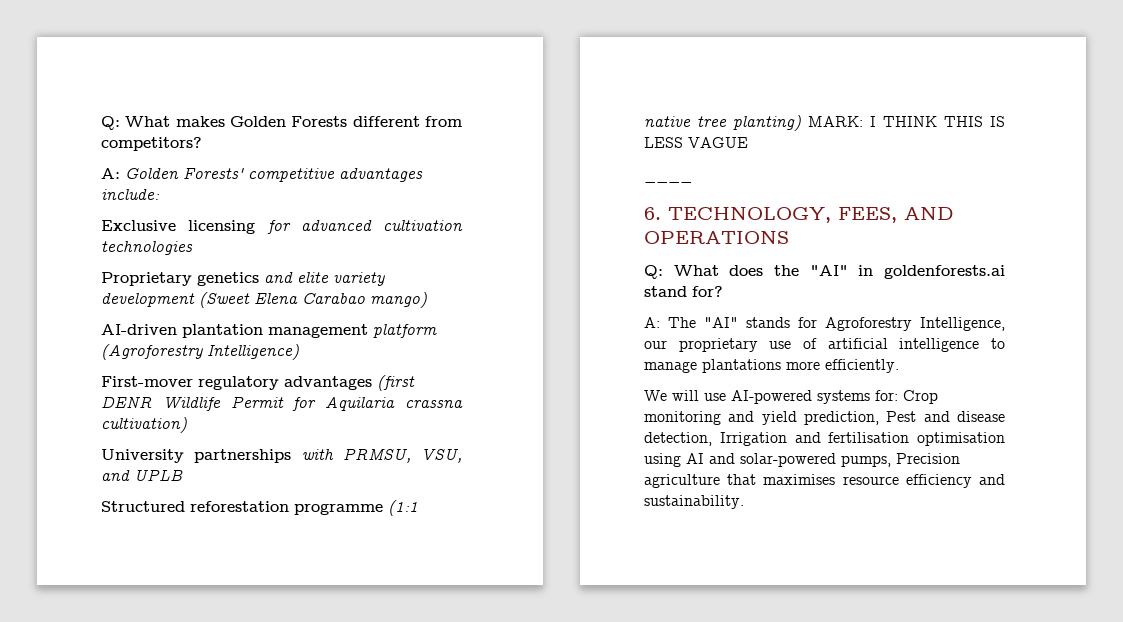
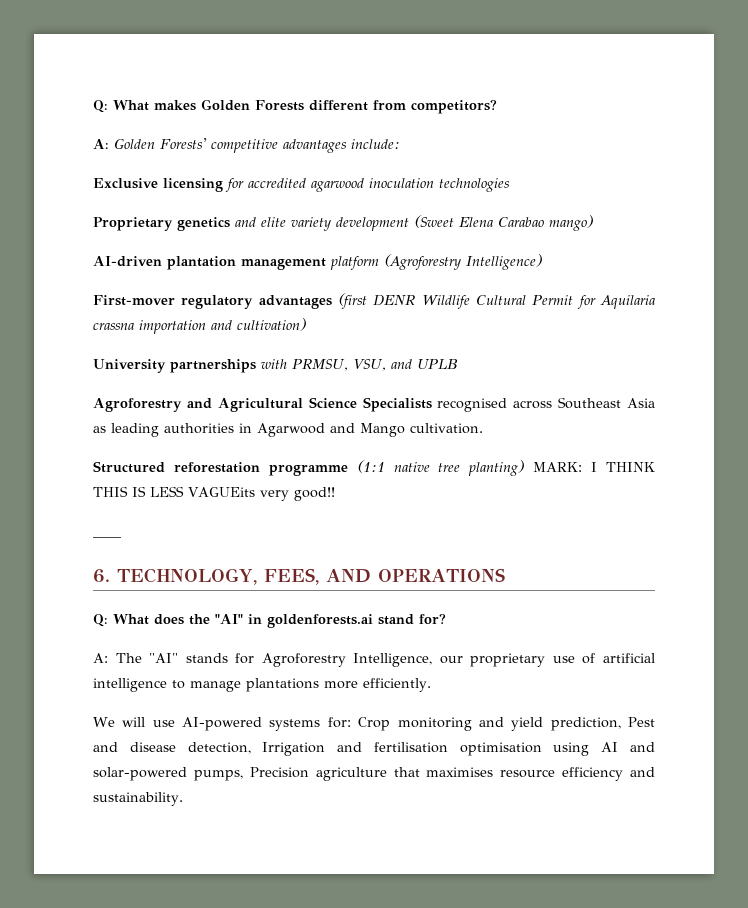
[300,220,463,231] advanced cultivation -> [248,178,434,192] accredited agarwood inoculation
(221, 403) none -> [475,295,526,305] Cultural
(464, 404) none -> [139,320,232,334] importation and
(183, 475) none -> [93,397,655,412] [93,423,483,437] // Agroforestry and Agricultural Science Specialists recognised across Southeast Asia as leading authorities in Agarwood and Mango cultivation.
[688,137,748,148] VAGUE -> [188,487,335,501] VAGUEits very good!!

